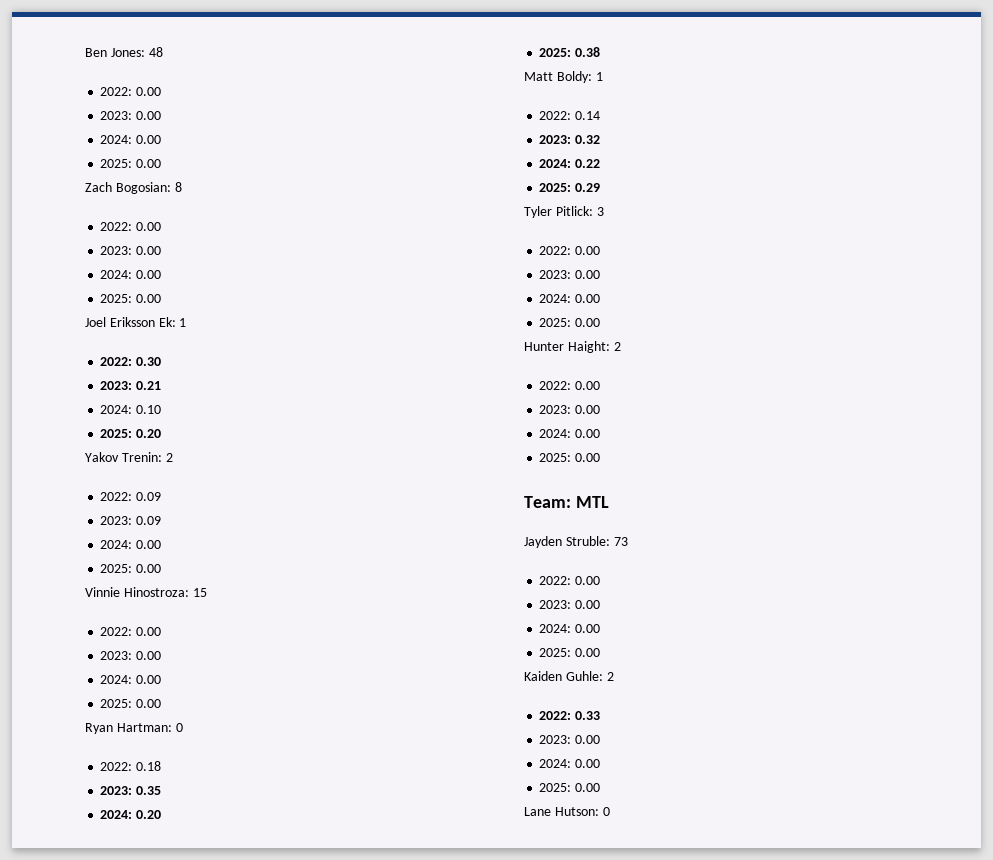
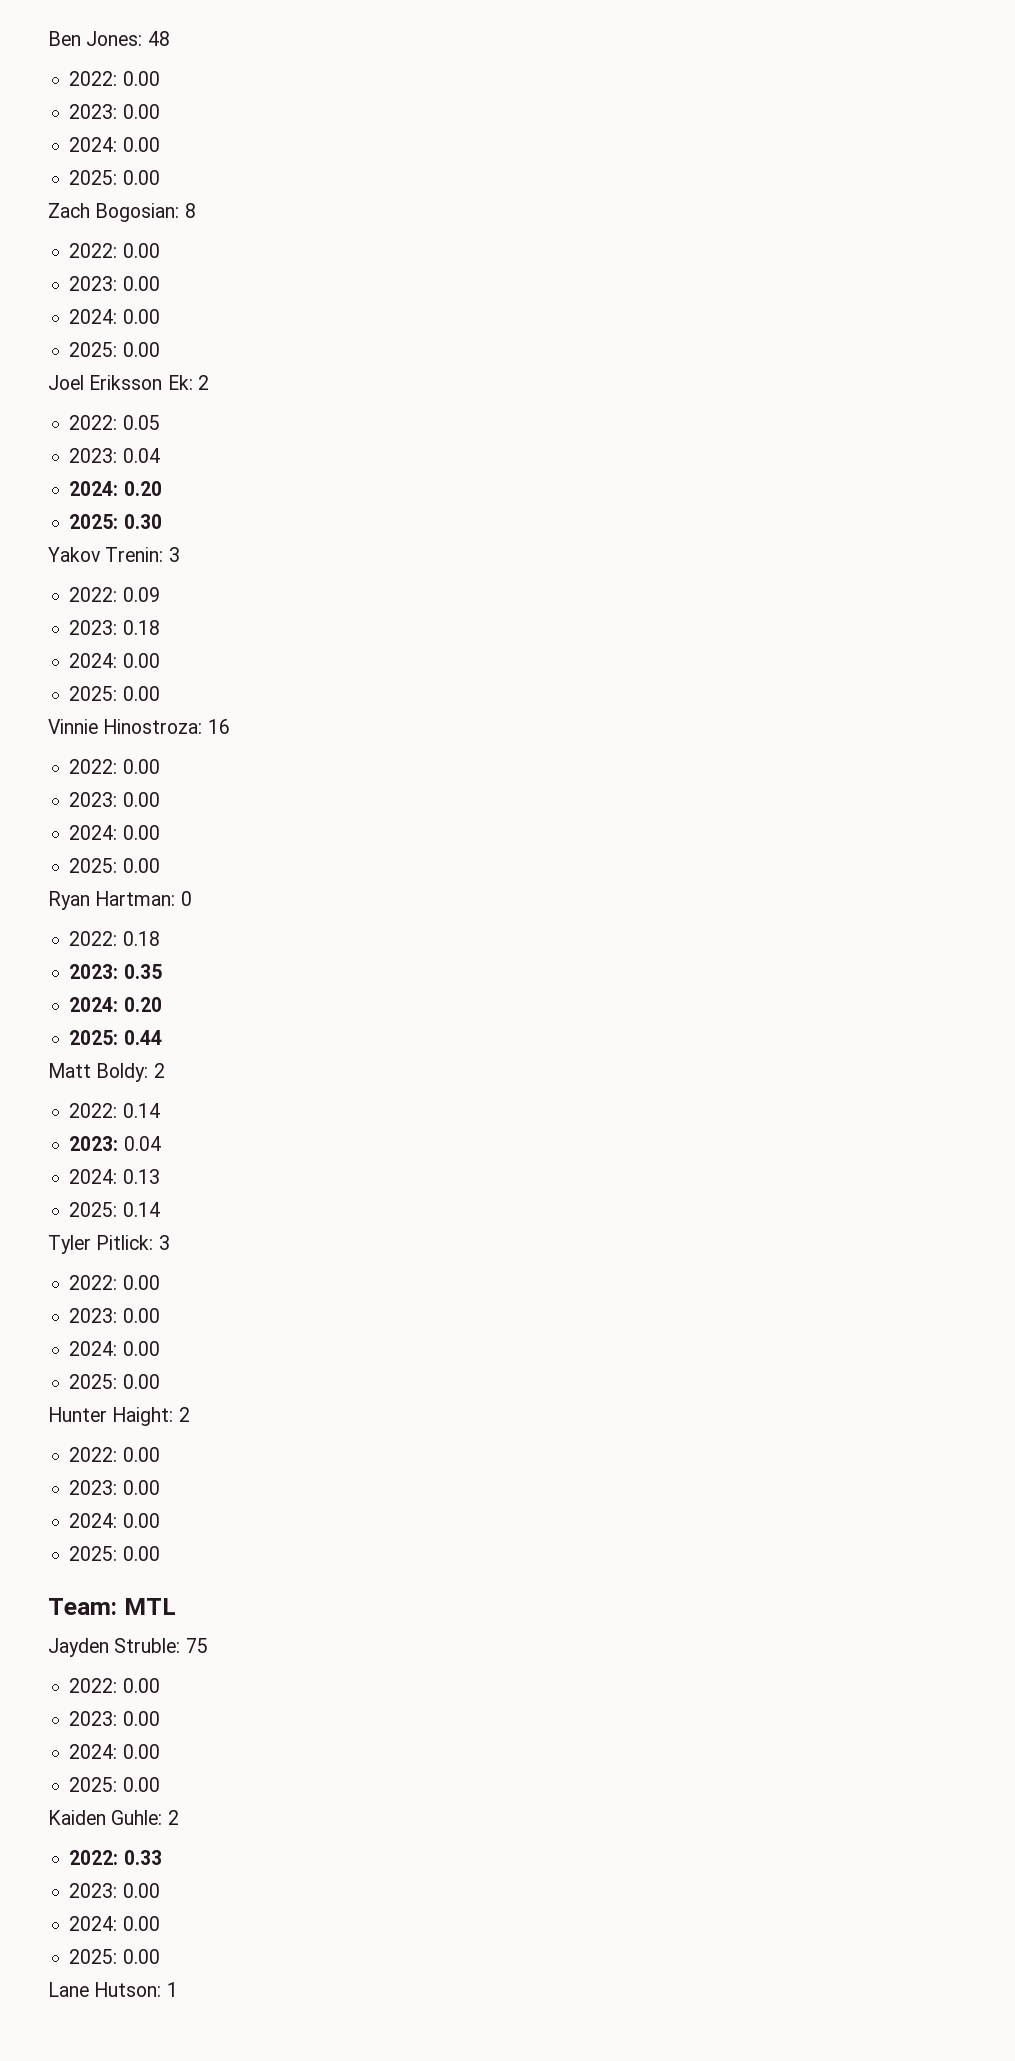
[179,318,187,327] [100,357,162,366] [100,381,162,390] [100,405,162,414] [100,429,162,438] 1 // 2022: 0.30 // 2023: 0.21 // 2024: 0.10 // 2025: 0.20 -> [197,375,209,390] [69,415,160,430] [69,448,160,463] [69,481,162,496] [69,514,162,529] 2 // 2022: 0.05 // 2023: 0.04 // 2024: 0.20 // 2025: 0.30
[165,453,173,462] 2 -> [168,547,180,562] 3
[136,516,162,525] 0.09 -> [122,620,160,635] 0.18
[192,588,207,597] 15 -> [207,719,230,734] 16
[575,47,601,57] 0.38 -> [123,1030,162,1045] 0.44
[595,72,603,81] 1 -> [153,1063,165,1078] 2
[575,135,601,144] [539,159,601,168] [539,183,601,192] 0.32 // 2024: 0.22 // 2025: 0.29 -> [123,1136,161,1151] [69,1169,160,1184] [69,1202,160,1217] 0.04 // 2024: 0.13 // 2025: 0.14
[613,537,628,546] 73 -> [185,1638,208,1653] 75
[602,807,610,816] 0 -> [166,1982,178,1997] 1

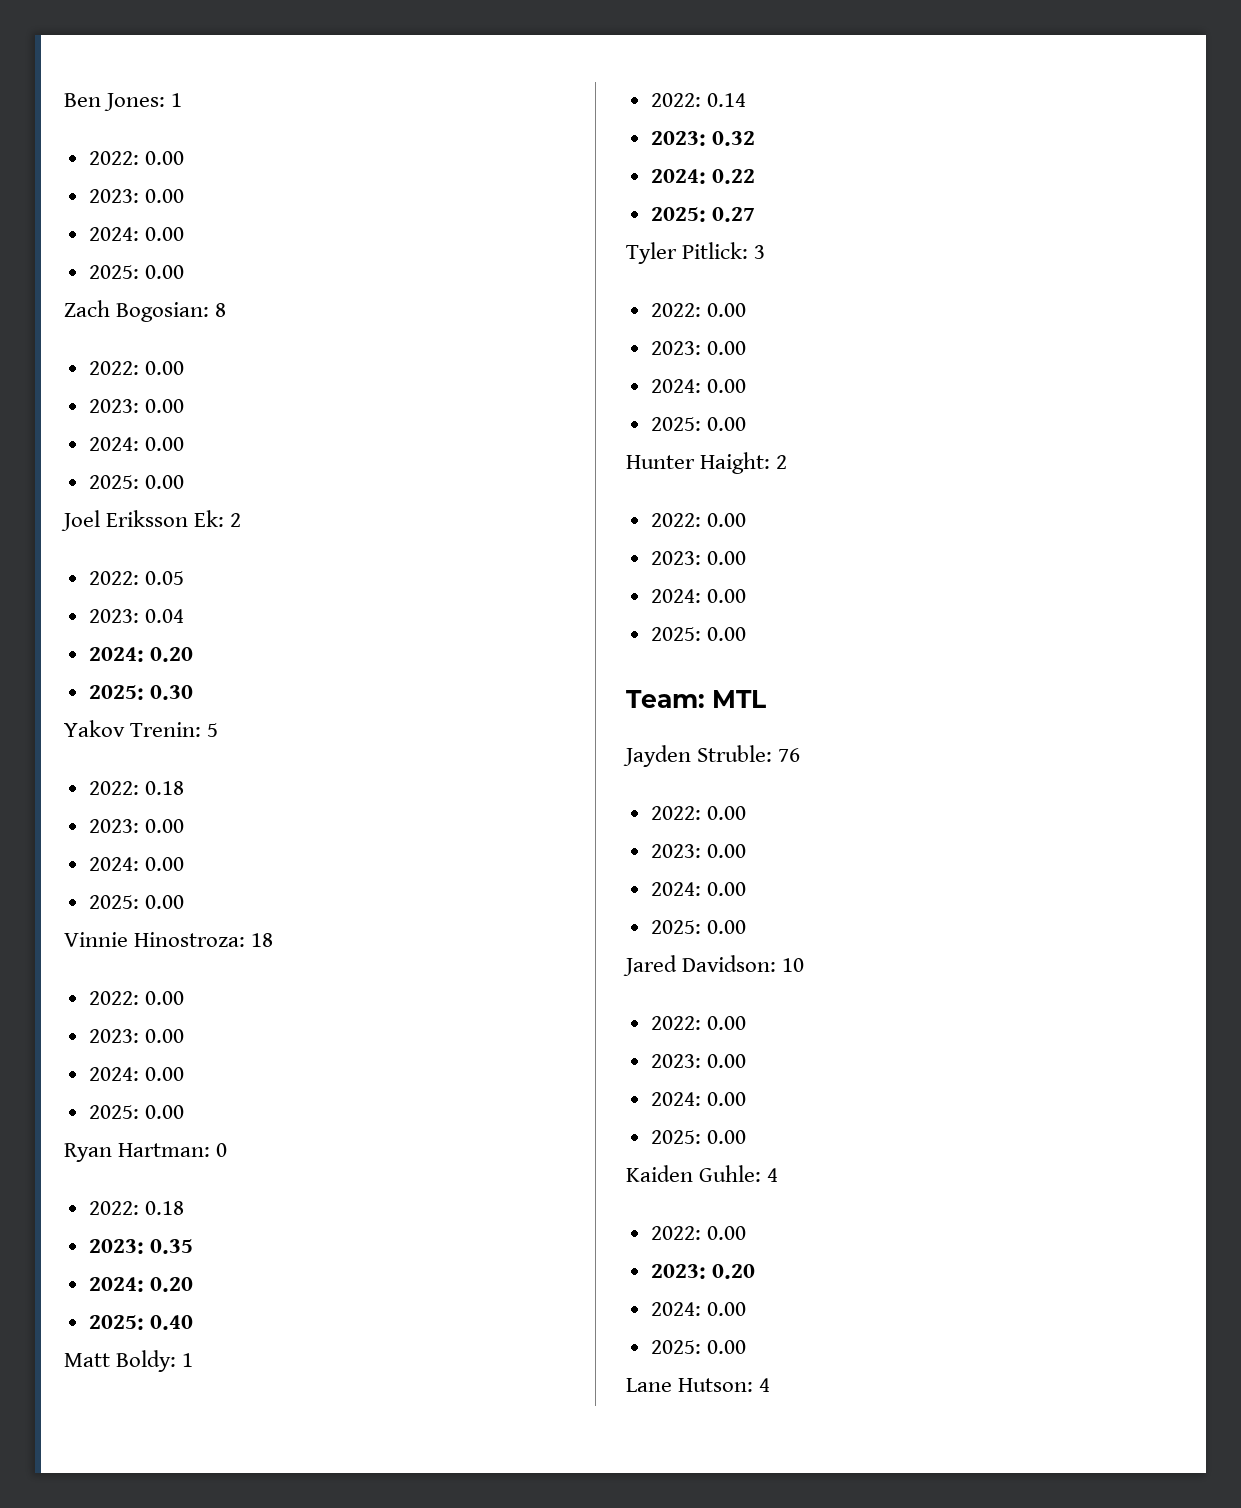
[147,31,170,46] 48 -> [171,93,183,107] 1
[168,547,180,562] [69,587,160,602] [69,620,160,635] 3 // 2022: 0.09 // 2023: 0.18 -> [207,723,219,737] [88,781,184,795] [88,819,184,833] 5 // 2022: 0.18 // 2023: 0.00
[207,719,230,734] 16 -> [251,933,274,947] 18
[123,1030,162,1045] 0.44 -> [149,1315,193,1330] 0.40
[153,1063,165,1078] 2 -> [182,1353,194,1367] 1
[123,1136,161,1151] [69,1169,160,1184] [69,1202,160,1217] 0.04 // 2024: 0.13 // 2025: 0.14 -> [711,131,755,146] [650,169,755,184] [650,207,755,222] 0.32 // 2024: 0.22 // 2025: 0.27
[185,1638,208,1653] 75 -> [778,748,801,762] [650,806,746,820] [650,844,746,858] [650,882,746,896] [650,920,746,934] [623,955,805,976] 76 // 2022: 0.00 // 2023: 0.00 // 2024: 0.00 // 2025: 0.00 // Jared Davidson: 10
[167,1810,179,1825] [69,1850,162,1865] [69,1883,160,1898] 2 // 2022: 0.33 // 2023: 0.00 -> [767,1168,779,1182] [650,1226,746,1240] [650,1264,755,1279] 4 // 2022: 0.00 // 2023: 0.20
[166,1982,178,1997] 1 -> [759,1378,771,1392] 4

